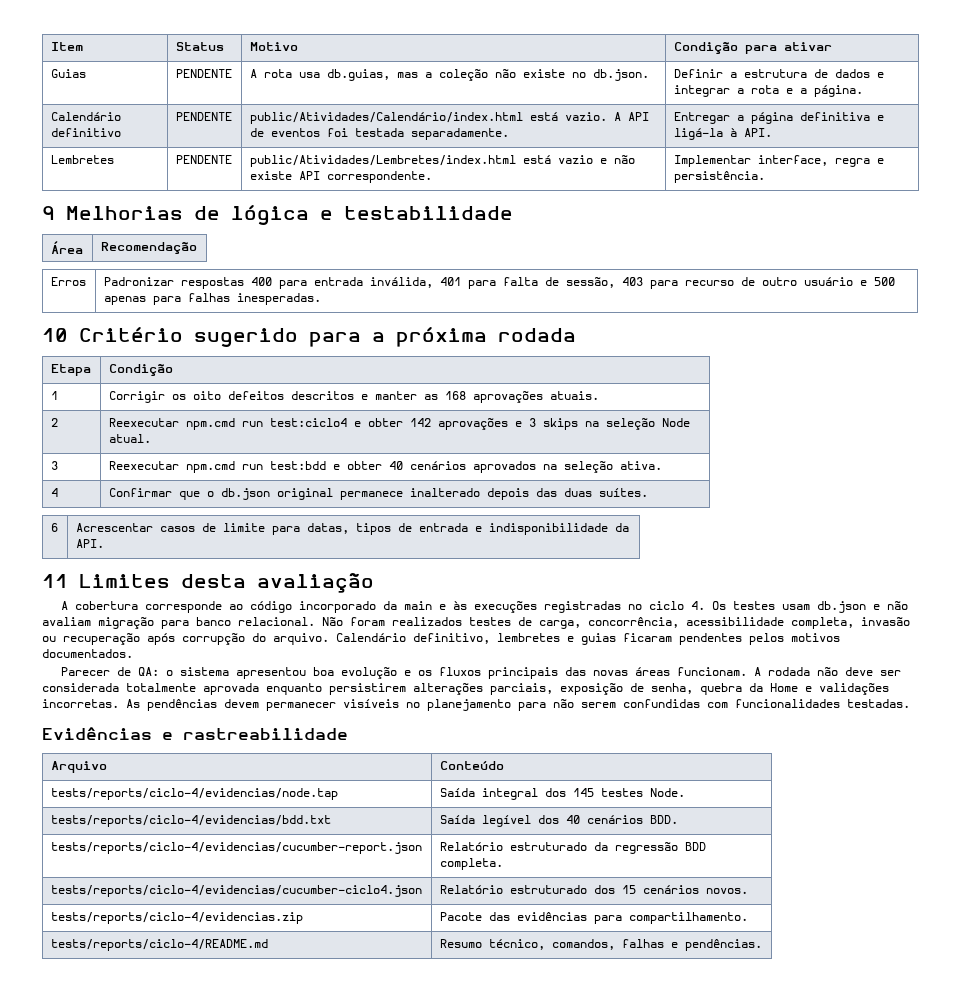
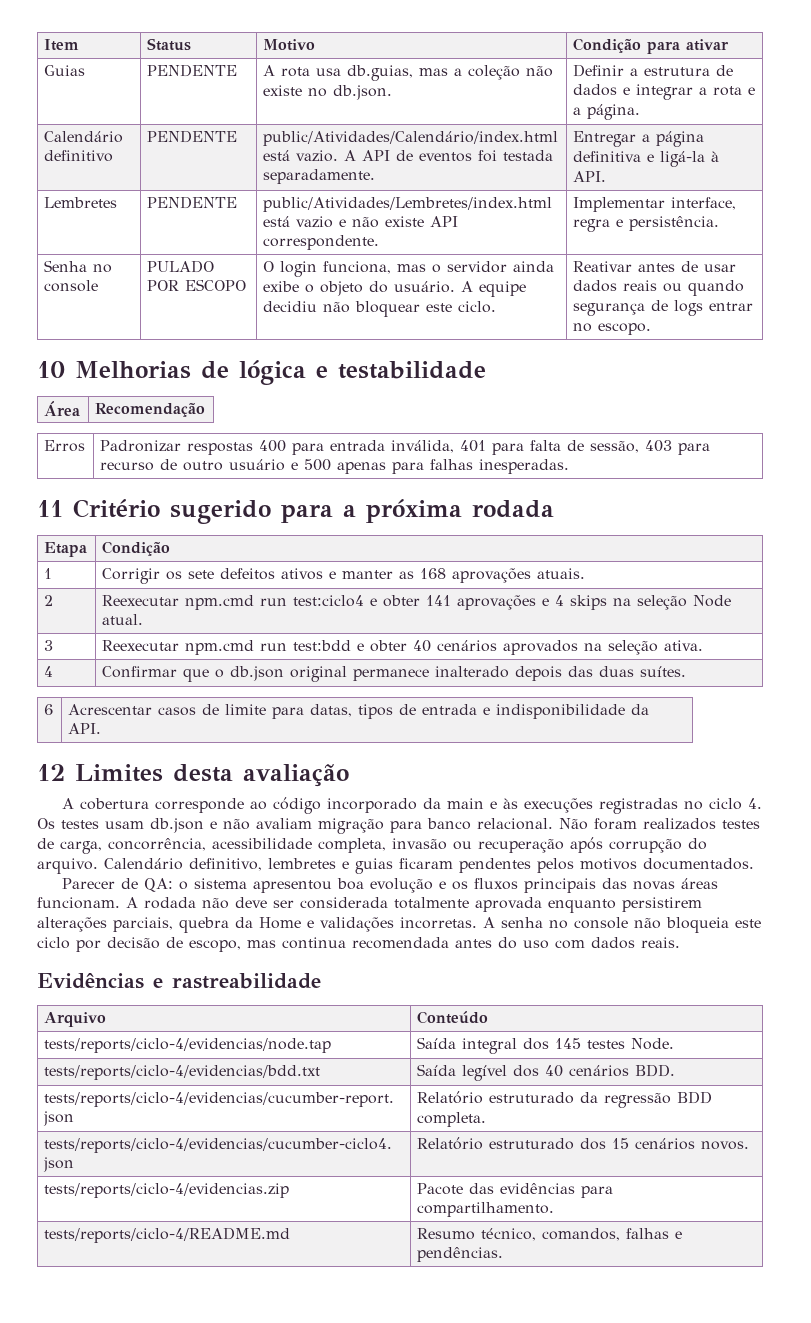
[42,206,55,220] // 9 -> [44,260,113,273] [44,280,99,292] [147,260,215,273] [147,279,247,291] [263,261,555,277] [263,281,527,297] [263,301,497,317] [573,261,737,272] [573,280,745,296] [573,300,754,316] [573,323,652,335] [37,361,65,378] // Senha no console | PULADO POR ESCOPO | O login funciona, mas o servidor ainda exibe o objeto do usuário. A equipe decidiu não bloquear este ciclo. | Reativar antes de usar dados reais ou quando segurança de logs entrar no escopo. // 10
[42,328,68,342] 10 -> [37,500,63,517] 11
[192,391,354,400] oito defeitos descritos -> [188,568,324,580] sete defeitos ativos
[409,418,431,427] 142 -> [426,595,452,606] 141
[528,418,536,427] 3 -> [555,595,565,606] 4
[42,574,68,588] 11 -> [37,764,65,781] 12
[560,683,693,695] exposição de senha, -> (173, 924) none
[126,699,910,711] As pendências devem permanecer visíveis no planejamento para não serem confundidas com funcionalidades testadas. -> [483,917,761,933] [37,937,680,952] A senha no console não bloqueia este ciclo por decisão de escopo, mas continua recomendada antes do uso com dados reais.

